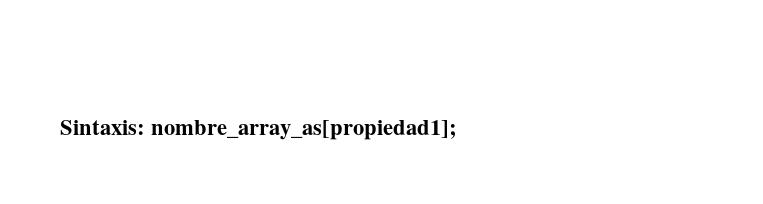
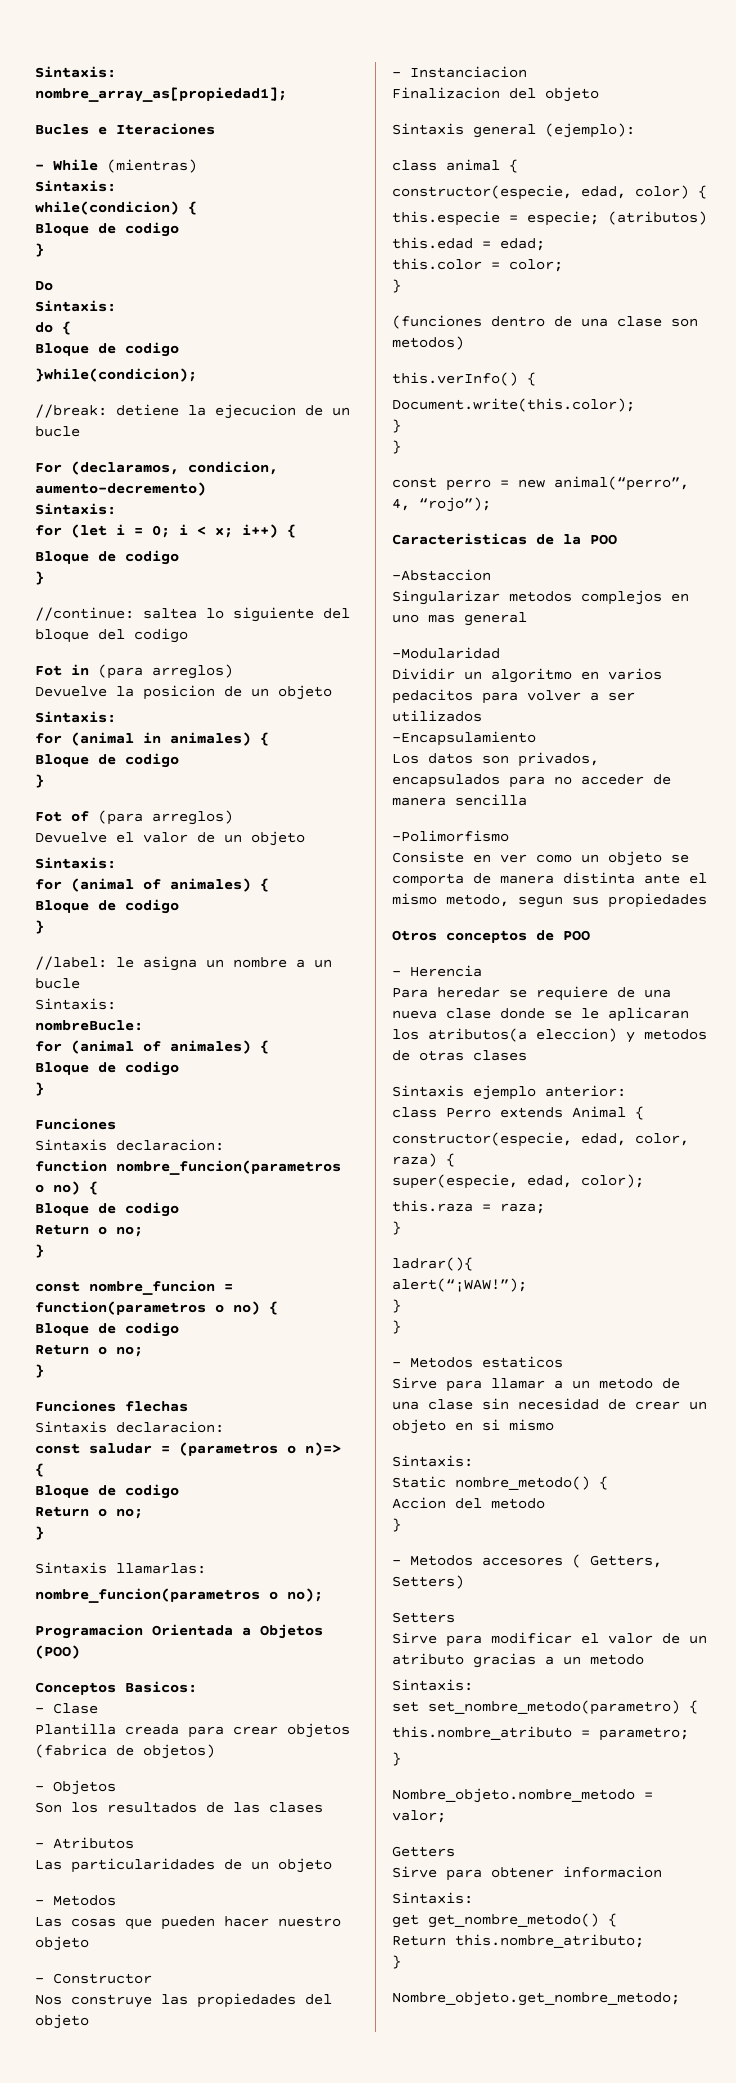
(458, 130) none -> [35,123,215,135] [35,159,197,173] [35,180,116,192] [35,201,197,215] [35,222,179,237] [35,243,44,257] [35,281,53,291] [35,300,116,312] [35,321,71,335] [35,342,179,357] [35,368,197,382] [35,404,350,419] [35,426,80,437] [35,461,278,475] [35,482,206,496] [35,503,116,515] [35,524,296,538] [35,550,179,565] [35,571,44,585] [35,607,350,622] [35,628,188,643] [35,664,233,679] [35,685,332,700] [35,711,116,723] [35,732,269,746] [35,753,179,768] [35,774,44,788] [35,810,233,825] [35,831,305,846] [35,857,116,869] [35,878,269,892] [35,899,179,914] [35,920,44,934] [35,956,332,971] [35,978,80,989] [35,998,116,1010] [35,1020,143,1031] [35,1040,269,1054] [35,1061,179,1076] [35,1082,44,1096] [35,1118,116,1130] [35,1139,224,1151] [35,1160,341,1175] [35,1181,98,1195] [35,1202,179,1217] [35,1224,143,1237] [35,1244,44,1258] [35,1280,233,1295] [35,1301,278,1315] [35,1322,179,1337] [35,1344,143,1357] [35,1364,44,1378] [35,1400,188,1412] [35,1421,224,1433] [35,1442,341,1456] [35,1463,44,1477] [35,1484,179,1499] [35,1506,143,1519] [35,1526,44,1540] [35,1562,206,1574] [35,1588,323,1603] [35,1624,323,1639] [35,1645,80,1659] [35,1681,197,1695] [35,1703,98,1714] [35,1723,350,1738] [35,1744,215,1759] [35,1780,116,1795] [35,1802,323,1813] [35,1837,134,1849] [35,1858,332,1873] [35,1895,116,1906] [35,1916,341,1930] [35,1936,89,1951] [35,1973,152,1984] [35,1993,332,2008] [35,2014,89,2029] [392,66,527,78] [392,87,599,102] [392,123,635,138] [392,159,518,173] [392,185,707,200] [392,211,707,226] [392,237,545,251] [392,258,563,272] [392,279,401,293] [392,315,698,329] [392,336,464,350] [392,372,536,386] [392,398,635,412] [392,419,401,433] [392,440,401,454] [392,476,689,491] [392,497,491,512] [392,533,617,545] [392,569,491,581] [392,590,689,605] [392,612,527,626] [392,647,500,659] [392,668,662,683] [392,689,635,704] [392,710,482,722] [392,731,536,746] [392,752,599,767] [392,774,671,788] [392,794,527,806] [392,830,509,842] [392,851,689,866] [392,872,707,887] [392,893,707,908] [392,930,590,943] [392,965,482,977] [392,986,671,1001] [392,1007,689,1022] [392,1028,707,1043] [392,1050,527,1061] [392,1085,626,1100] [392,1106,644,1120] [392,1132,689,1147] [392,1153,455,1167] [392,1174,644,1189] [392,1200,545,1214] [392,1221,401,1235] [392,1257,473,1271] [392,1278,527,1292] [392,1299,401,1313] [392,1320,401,1334] [392,1356,563,1368] [392,1377,680,1392] [392,1398,707,1410] [392,1419,554,1434] [392,1455,473,1467] [392,1476,608,1490] [392,1497,545,1509] [392,1518,401,1532] [392,1554,662,1568] [392,1575,464,1589] [392,1612,455,1623] [392,1632,707,1647] [392,1653,644,1668] [392,1679,473,1691] [392,1700,698,1715] [392,1726,689,1741] [392,1752,401,1766] [392,1788,653,1803] [392,1810,446,1823] [392,1846,455,1857] [392,1866,662,1881] [392,1892,473,1904] [392,1913,617,1928] [392,1934,644,1948] [392,1955,401,1969] [392,1991,680,2006] // Bucles e Iteraciones // - While (mientras) // Sintaxis: // while(condicion) { // Bloque de codigo // } // Do // Sintaxis: // do { // Bloque de codigo // }while(condicion); // //break: detiene la ejecucion de un bucle // For (declaramos, condicion, aumento-decremento) // Sintaxis: // for (let i = 0; i < x; i++) { // Bloque de codigo // } // //continue: saltea lo siguiente del bloque del codigo // Fot in (para arreglos) // Devuelve la posicion de un objeto // Sintaxis: // for (animal in animales) { // Bloque de codigo // } // Fot of (para arreglos) // Devuelve el valor de un objeto // Sintaxis: // for (animal of animales) { // Bloque de codigo // } // //label: le asigna un nombre a un bucle // Sintaxis: // nombreBucle: // for (animal of animales) { // Bloque de codigo // } // Funciones // Sintaxis declaracion: // function nombre_funcion(parametros o no) { // Bloque de codigo // Return o no; // } // const nombre_funcion = function(parametros o no) { // Bloque de codigo // Return o no; // } // Funciones flechas // Sintaxis declaracion: // const saludar = (parametros o n)=> { // Bloque de codigo // Return o no; // } // Sintaxis llamarlas: // nombre_funcion(parametros o no); // Programacion Orientada a Objetos (POO) // Conceptos Basicos: // - Clase // Plantilla creada para crear objetos (fabrica de objetos) // - Objetos // Son los resultados de las clases // - Atributos // Las particularidades de un objeto // - Metodos // Las cosas que pueden hacer nuestro objeto // - Constructor // Nos construye las propiedades del objeto // - Instanciacion // Finalizacion del objeto // Sintaxis general (ejemplo): // class animal { // constructor(especie, edad, color) { // this.especie = especie; (atributos) // this.edad = edad; // this.color = color; // } // (funciones dentro de una clase son metodos) // this.verInfo() { // Document.write(this.color); // } // } // const perro = new animal(“perro”, 4, “rojo”); // Caracteristicas de la POO // -Abstaccion // Singularizar metodos complejos en uno mas general // -Modularidad // Dividir un algoritmo en varios pedacitos para volver a ser utilizados // -Encapsulamiento // Los datos son privados, encapsulados para no acceder de manera sencilla // -Polimorfismo // Consiste en ver como un objeto se comporta de manera distinta ante el mismo metodo, segun sus propiedades // Otros conceptos de POO // - Herencia // Para heredar se requiere de una nueva clase donde se le aplicaran los atributos(a eleccion) y metodos de otras clases // Sintaxis ejemplo anterior: // class Perro extends Animal { // constructor(especie, edad, color, raza) { // super(especie, edad, color); // this.raza = raza; // } // ladrar(){ // alert(“¡WAW!”); // } // } // - Metodos estaticos // Sirve para llamar a un metodo de una clase sin necesidad de crear un objeto en si mismo // Sintaxis: // Static nombre_metodo() { // Accion del metodo // } // - Metodos accesores ( Getters, Setters) // Setters // Sirve para modificar el valor de un atributo gracias a un metodo // Sintaxis: // set set_nombre_metodo(parametro) { // this.nombre_atributo = parametro; // } // Nombre_objeto.nombre_metodo = valor; // Getters // Sirve para obtener informacion // Sintaxis: // get get_nombre_metodo() { // Return this.nombre_atributo; // } // Nombre_objeto.get_nombre_metodo;

